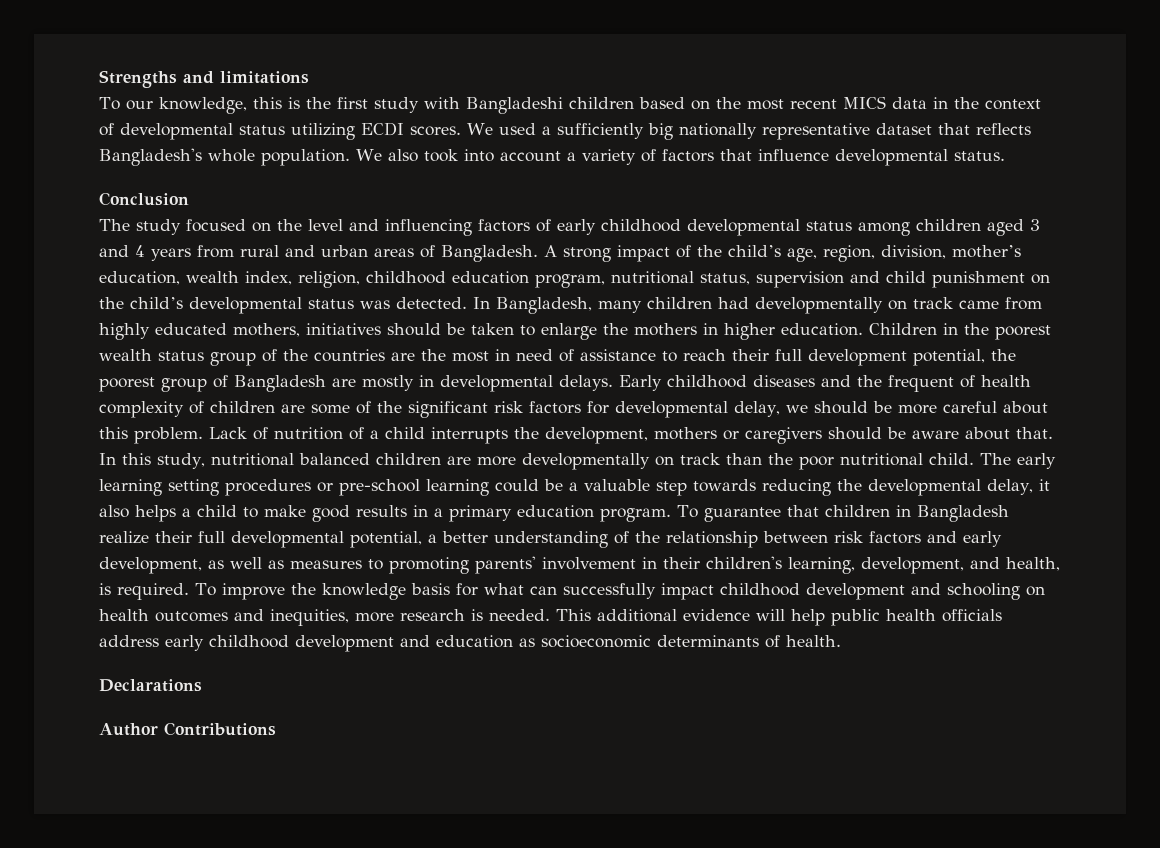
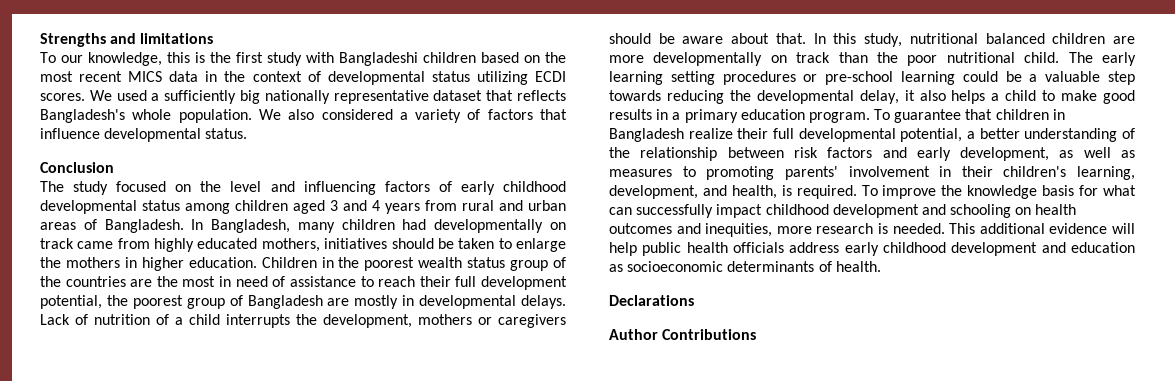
[423,149,561,162] took into account -> [321,109,393,120] considered
[544,245,1021,262] [99,271,1050,288] [99,297,467,314] A strong impact of the child’s age, region, division, mother’s education, wealth index, religion, childhood education program, nutritional status, supervision and child punishment on the child’s developmental status was detected. -> (184, 226) none
[619,375,1031,392] [99,401,1048,418] [99,427,203,444] Early childhood diseases and the frequent of health complexity of children are some of the significant risk factors for developmental delay, we should be more careful about this problem. -> (566, 302) none

